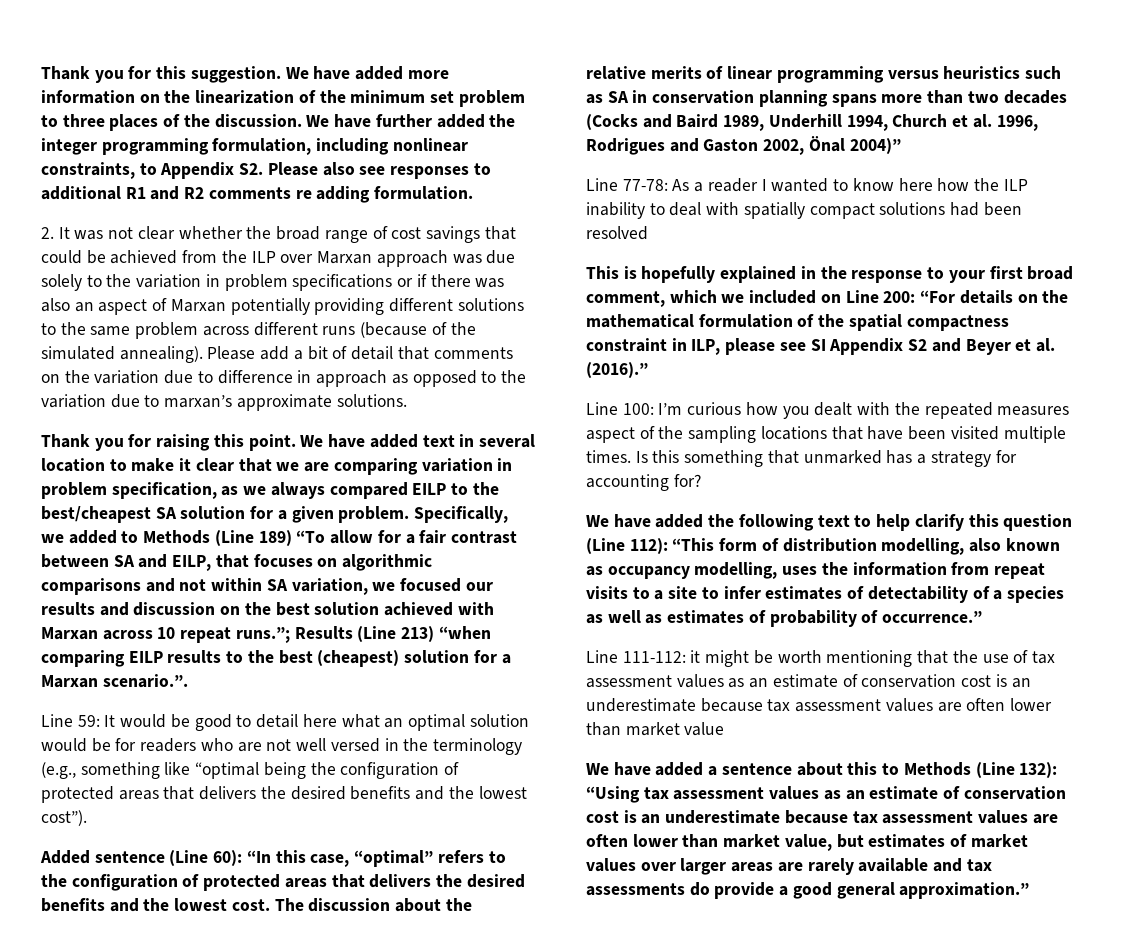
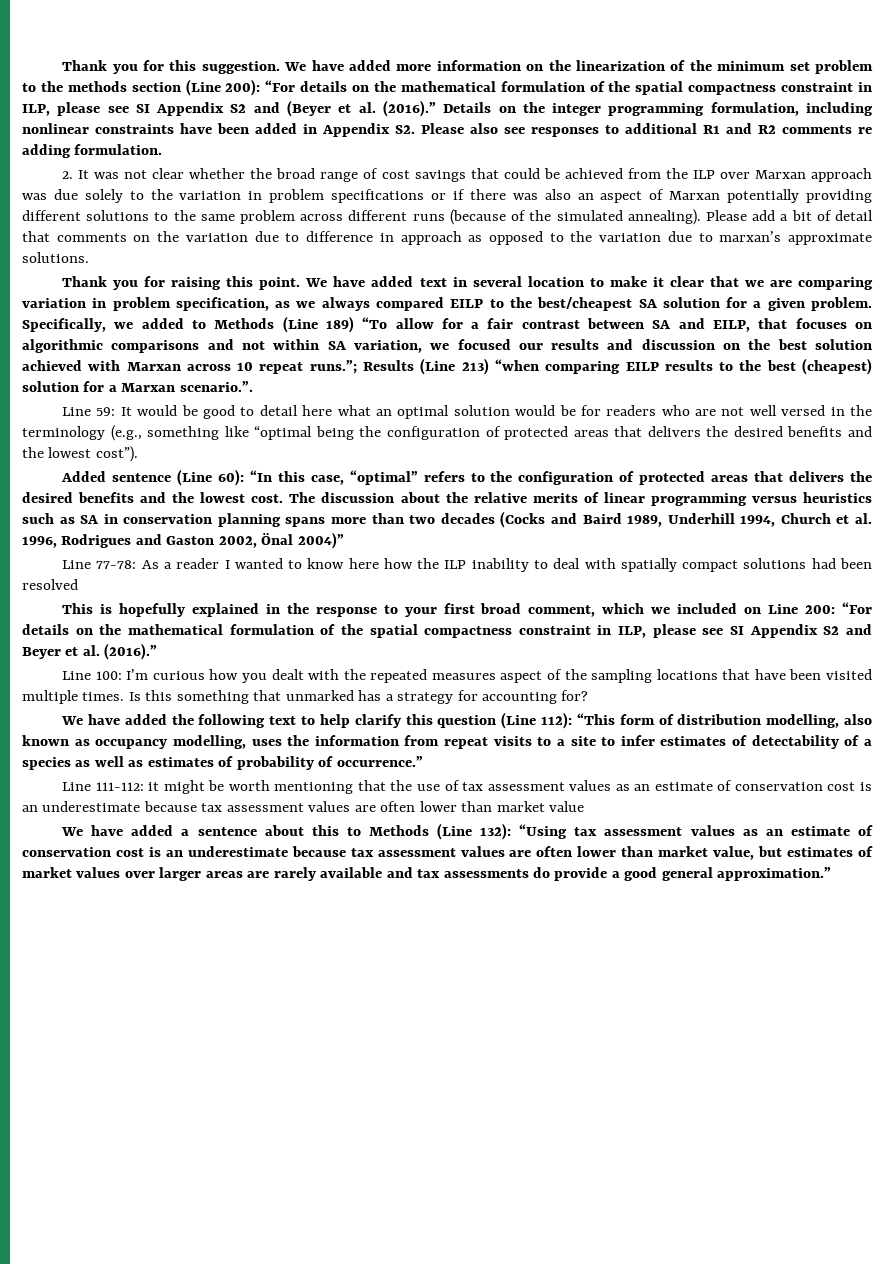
[62,114,485,131] three places of the discussion. We have further added -> [40,79,872,96] [22,100,516,117] the methods section (Line 200): “For details on the mathematical formulation of the spatial compactness constraint in ILP, please see SI Appendix S2 and (Beyer et al. (2016).” Details on
[41,162,157,179] constraints, to -> [95,123,317,134] constraints have been added in

